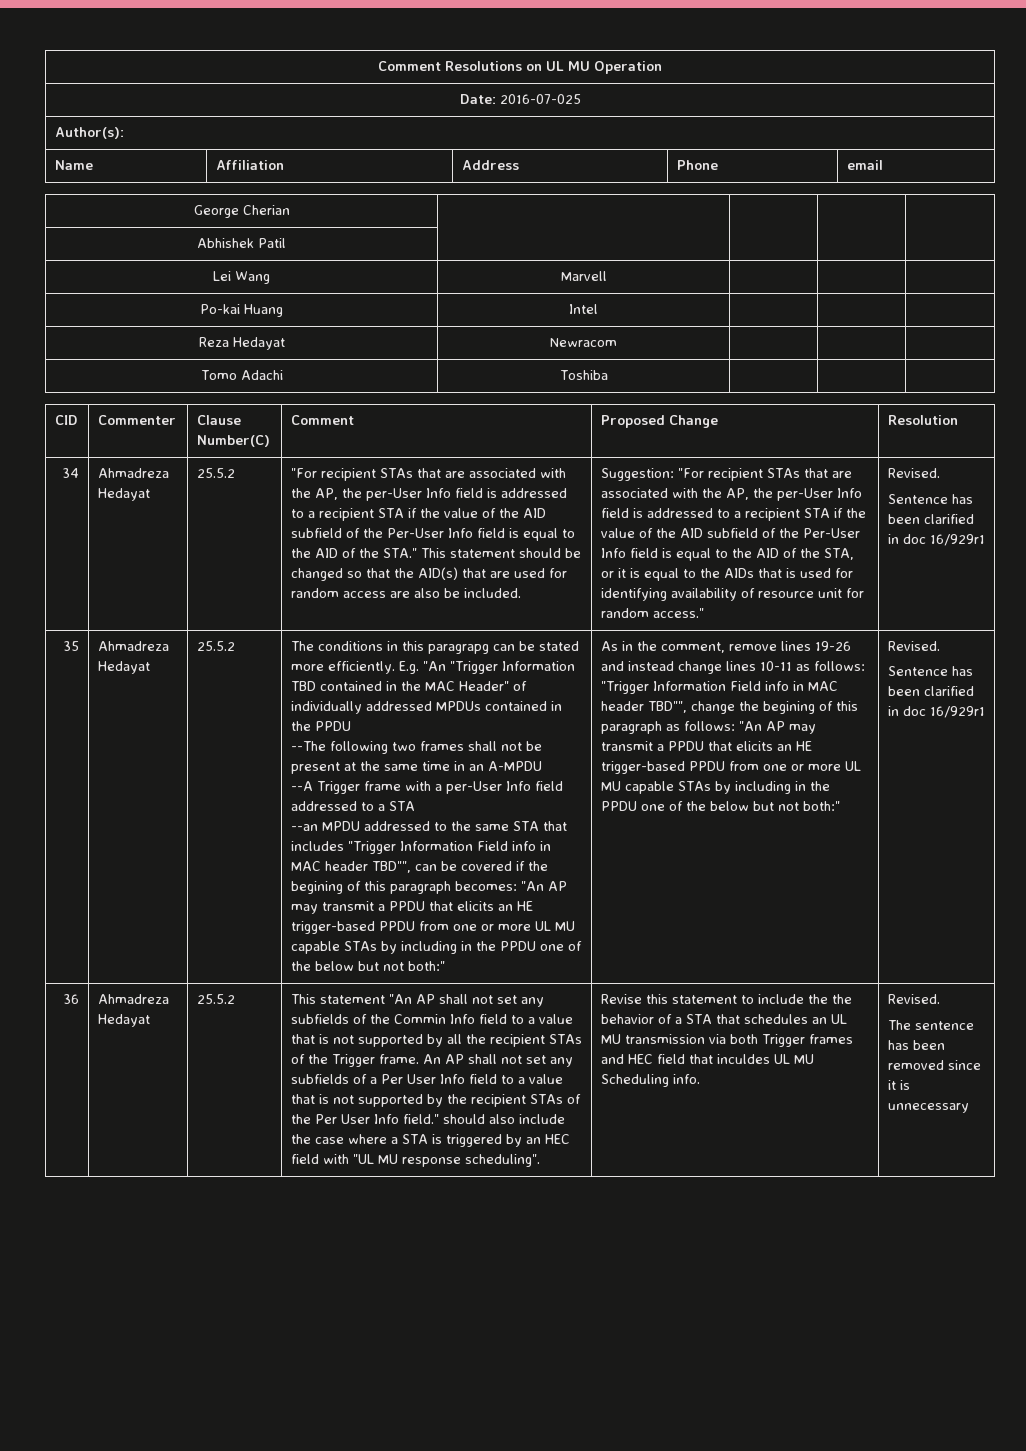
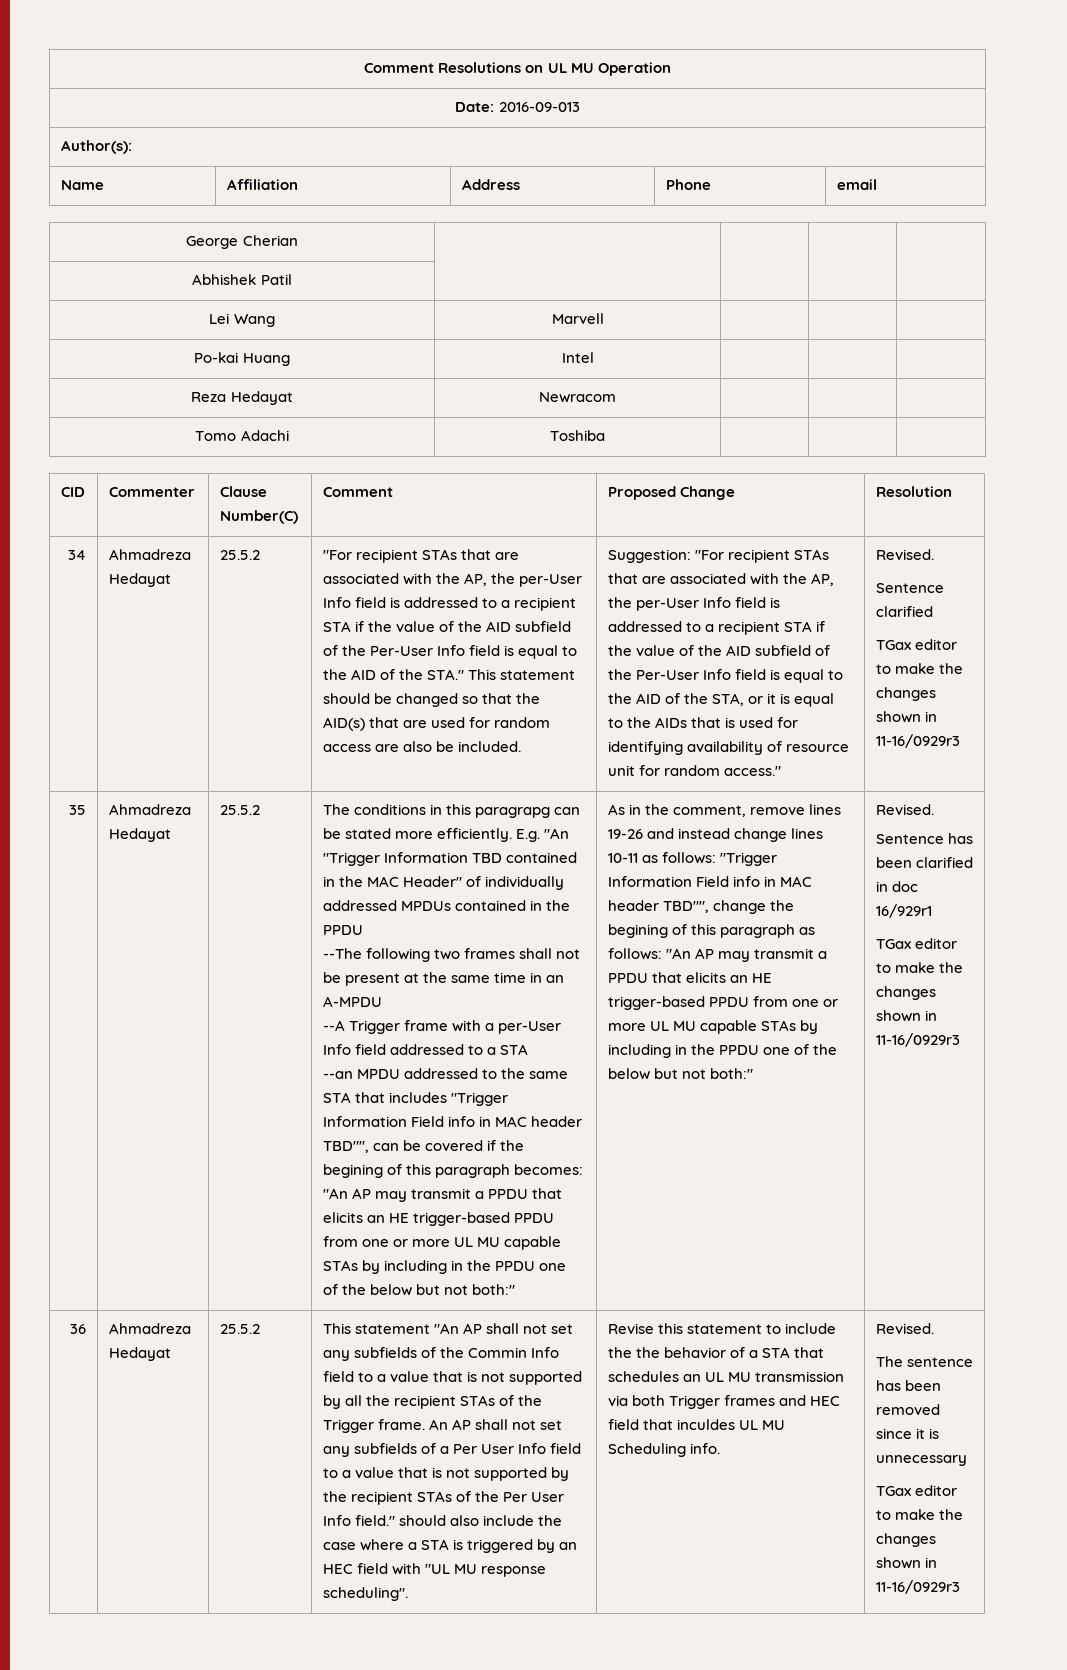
[499,94,581,104] 2016-07-025 -> [498,102,580,112] 2016-09-013
[951,494,973,504] [887,514,974,524] [887,534,985,546] has been clarified in doc 16/929r1 -> [875,606,933,617] [875,639,957,650] [875,663,963,674] [875,687,936,701] [875,711,937,723] [875,734,960,748] clarified // TGax editor to make the changes shown in 11-16/0929r3
(985, 712) none -> [875,938,957,949] [875,962,963,973] [875,986,936,1000] [875,1010,937,1022] [875,1033,960,1047] // TGax editor to make the changes shown in 11-16/0929r3
(969, 1108) none -> [875,1485,957,1496] [875,1509,963,1520] [875,1533,936,1547] [875,1557,937,1569] [875,1580,960,1594] // TGax editor to make the changes shown in 11-16/0929r3

